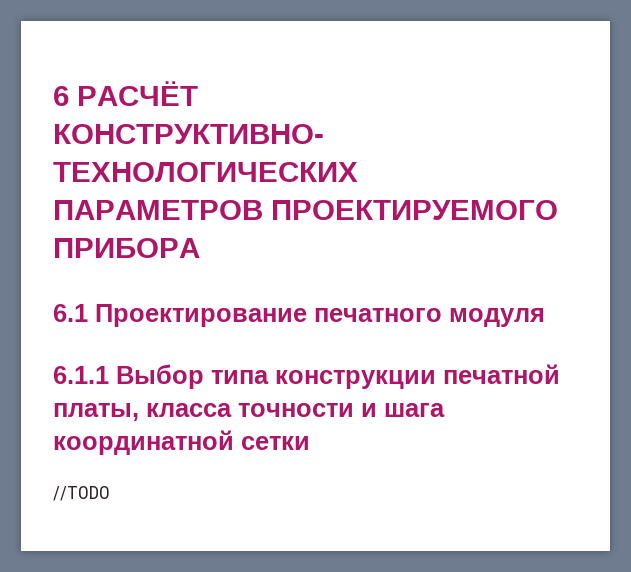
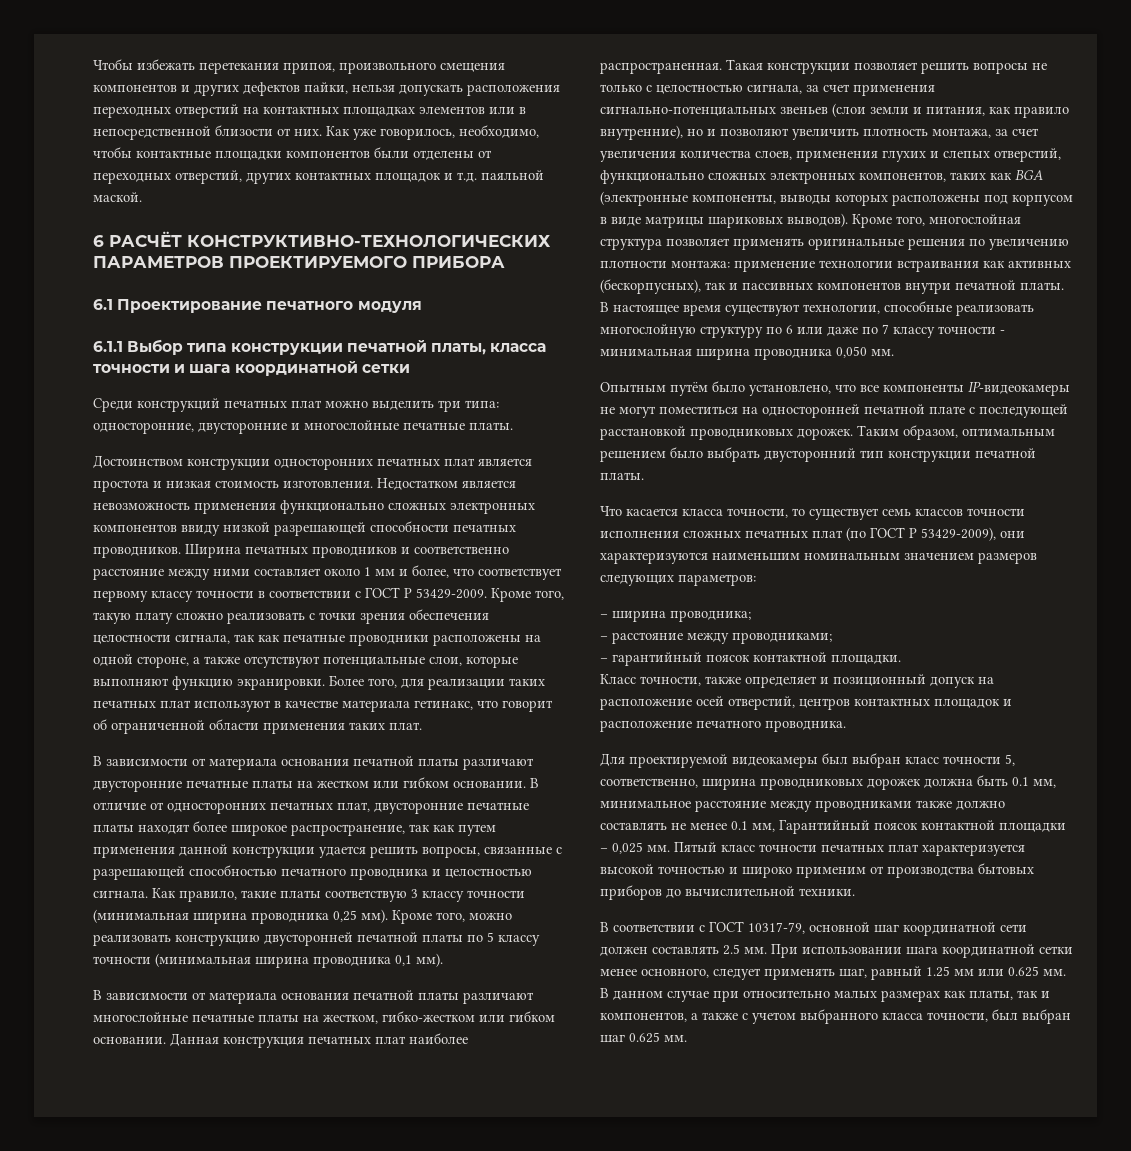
(53, 96) none -> [93,59,505,74] [93,82,560,96] [93,104,526,118] [93,125,539,140] [93,147,492,160] [93,170,544,184] [93,192,142,202] Чтобы избежать перетекания припоя, произвольного смещения компонентов и других дефектов пайки, нельзя допускать расположения переходных отверстий на контактных площадках элементов или в непосредственной близости от них. Как уже говорилось, необходимо, чтобы контактные площадки компонентов были отделены от переходных отверстий, других контактных площадок и т.д. паяльной маской. //
[53,486,110,501] //TODO -> [93,398,499,412] [93,420,513,434] [93,455,532,470] [93,478,516,492] [93,500,535,514] [93,521,516,536] [93,544,509,558] [93,565,562,580] [93,587,564,602] [93,609,489,624] [93,634,541,646] [93,654,518,668] [93,675,545,690] [93,700,553,712] [93,719,422,734] [93,756,534,770] [93,777,539,792] [93,802,529,814] [93,821,496,836] [93,844,562,858] [93,865,532,880] [93,888,525,902] [93,909,512,924] [93,932,540,946] [93,953,443,968] [93,990,534,1004] [93,1011,555,1024] [93,1033,468,1048] [600,59,1047,74] [600,84,935,96] [600,103,1069,118] [600,125,1039,140] [600,148,1061,162] [600,170,1043,184] [600,191,1073,206] [600,213,1021,228] [600,238,1069,250] [600,260,1071,272] [600,279,1064,294] [600,301,1034,316] [600,324,1005,338] [600,346,894,360] [600,381,1070,396] [600,404,1068,418] [600,425,1055,440] [600,447,1036,462] [600,472,644,480] [600,506,1025,520] [600,527,1025,541] [600,552,1037,564] [600,574,756,586] [600,610,751,622] [600,632,832,644] [600,652,901,666] [600,674,994,688] [600,696,1012,710] [600,720,846,732] [600,753,1015,768] [600,775,1056,790] [600,800,1005,812] [600,820,1066,834] [600,842,1025,856] [600,863,1034,878] [600,885,855,900] [600,921,1027,936] [600,944,1073,958] [600,966,1066,980] [600,988,1050,1002] [600,1009,1071,1024] [600,1032,687,1043] Среди конструкций печатных плат можно выделить три типа: односторонние, двусторонние и многослойные печатные платы. // Достоинством конструкции односторонних печатных плат является простота и низкая стоимость изготовления. Недостатком является невозможность применения функционально сложных электронных компонентов ввиду низкой разрешающей способности печатных проводников. Ширина печатных проводников и соответственно расстояние между ними составляет около 1 мм и более, что соответствует первому классу точности в соответствии с ГОСТ Р 53429-2009. Кроме того, такую плату сложно реализовать с точки зрения обеспечения целостности сигнала, так как печатные проводники расположены на одной стороне, а также отсутствуют потенциальные слои, которые выполняют функцию экранировки. Более того, для реализации таких печатных плат используют в качестве материала гетинакс, что говорит об ограниченной области применения таких плат. // В зависимости от материала основания печатной платы различают двусторонние печатные платы на жестком или гибком основании. В отличие от односторонних печатных плат, двусторонние печатные платы находят более широкое распространение, так как путем применения данной конструкции удается решить вопросы, связанные с разрешающей способностью печатного проводника и целостностью сигнала. Как правило, такие платы соответствую 3 классу точности (минимальная ширина проводника 0,25 мм). Кроме того, можно реализовать конструкцию двусторонней печатной платы по 5 классу точности (минимальная ширина проводника 0,1 мм). // В зависимости от материала основания печатной платы различают многослойные печатные платы на жестком, гибко-жестком или гибком основании. Данная конструкция печатных плат наиболее распространенная. Такая конструкции позволяет решить вопросы не только с целостностью сигнала, за счет применения сигнально-потенциальных звеньев (слои земли и питания, как правило внутренние), но и позволяют увеличить плотность монтажа, за счет увеличения количества слоев, применения глухих и слепых отверстий, функционально сложных электронных компонентов, таких как BGA (электронные компоненты, выводы которых расположены под корпусом в виде матрицы шариковых выводов). Кроме того, многослойная структура позволяет применять оригинальные решения по увеличению плотности монтажа: применение технологии встраивания как активных (бескорпусных), так и пассивных компонентов внутри печатной платы. В настоящее время существуют технологии, способные реализовать многослойную структуру по 6 или даже по 7 классу точности - минимальная ширина проводника 0,050 мм. // Опытным путём было установлено, что все компоненты IP-видеокамеры не могут поместиться на односторонней печатной плате с последующей расстановкой проводниковых дорожек. Таким образом, оптимальным решением было выбрать двусторонний тип конструкции печатной платы. // Что касается класса точности, то существует семь классов точности исполнения сложных печатных плат (по ГОСТ Р 53429-2009), они характеризуются наименьшим номинальным значением размеров следующих параметров: // – ширина проводника; // – расстояние между проводниками; // – гарантийный поясок контактной площадки. // Класс точности, также определяет и позиционный допуск на расположение осей отверстий, центров контактных площадок и расположение печатного проводника. // Для проектируемой видеокамеры был выбран класс точности 5, соответственно, ширина проводниковых дорожек должна быть 0.1 мм, минимальное расстояние между проводниками также должно составлять не менее 0.1 мм, Гарантийный поясок контактной площадки – 0,025 мм. Пятый класс точности печатных плат характеризуется высокой точностью и широко применим от производства бытовых приборов до вычислительной техники. // В соответствии с ГОСТ 10317-79, основной шаг координатной сети должен составлять 2.5 мм. При использовании шага координатной сетки менее основного, следует применять шаг, равный 1.25 мм или 0.625 мм. В данном случае при относительно малых размерах как платы, так и компонентов, а также с учетом выбранного класса точности, был выбран шаг 0.625 мм.

